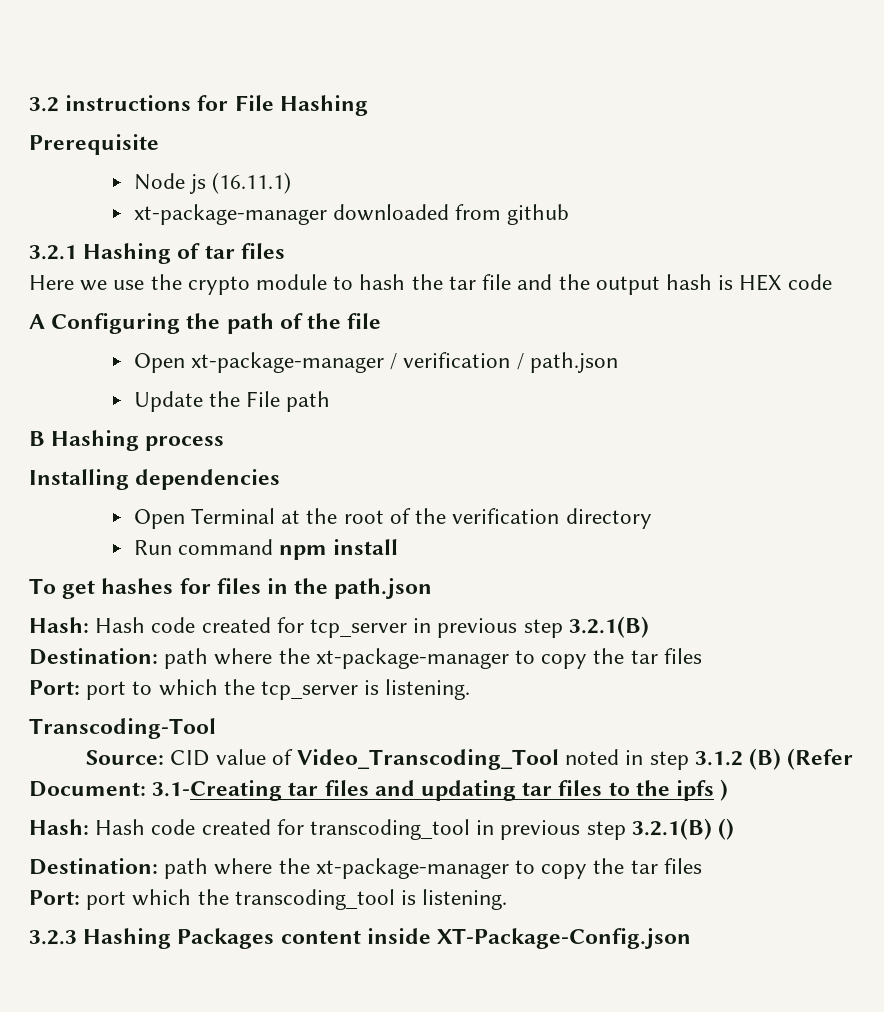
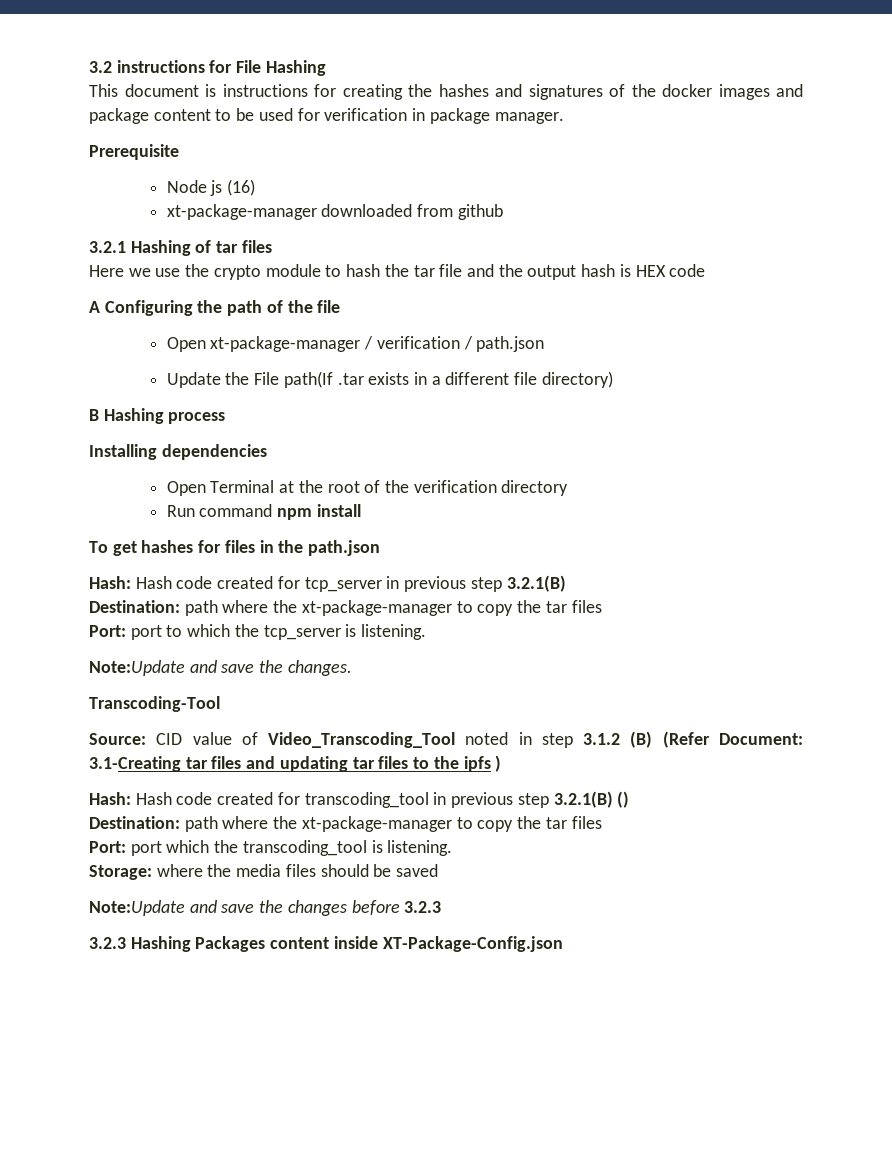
(368, 105) none -> [89,84,803,100] [89,108,564,124] // This document is instructions for creating the hashes and signatures of the docker images and package content to be used for verification in package manager.
[212,172,292,194] (16.11.1) -> [227,179,256,196] (16)
[286,391,331,412] path -> [283,371,613,388] path(If .tar exists in a different file directory)
(471, 689) none -> [89,660,352,676] // Note:Update and save the changes.
(508, 899) none -> [89,864,439,880] [89,900,442,916] // Storage: where the media files should be saved // Note:Update and save the changes before 3.2.3

